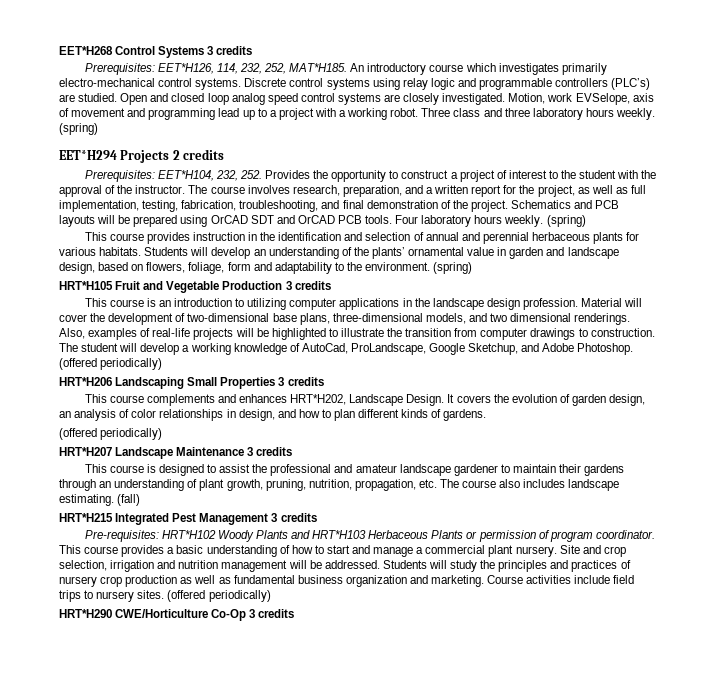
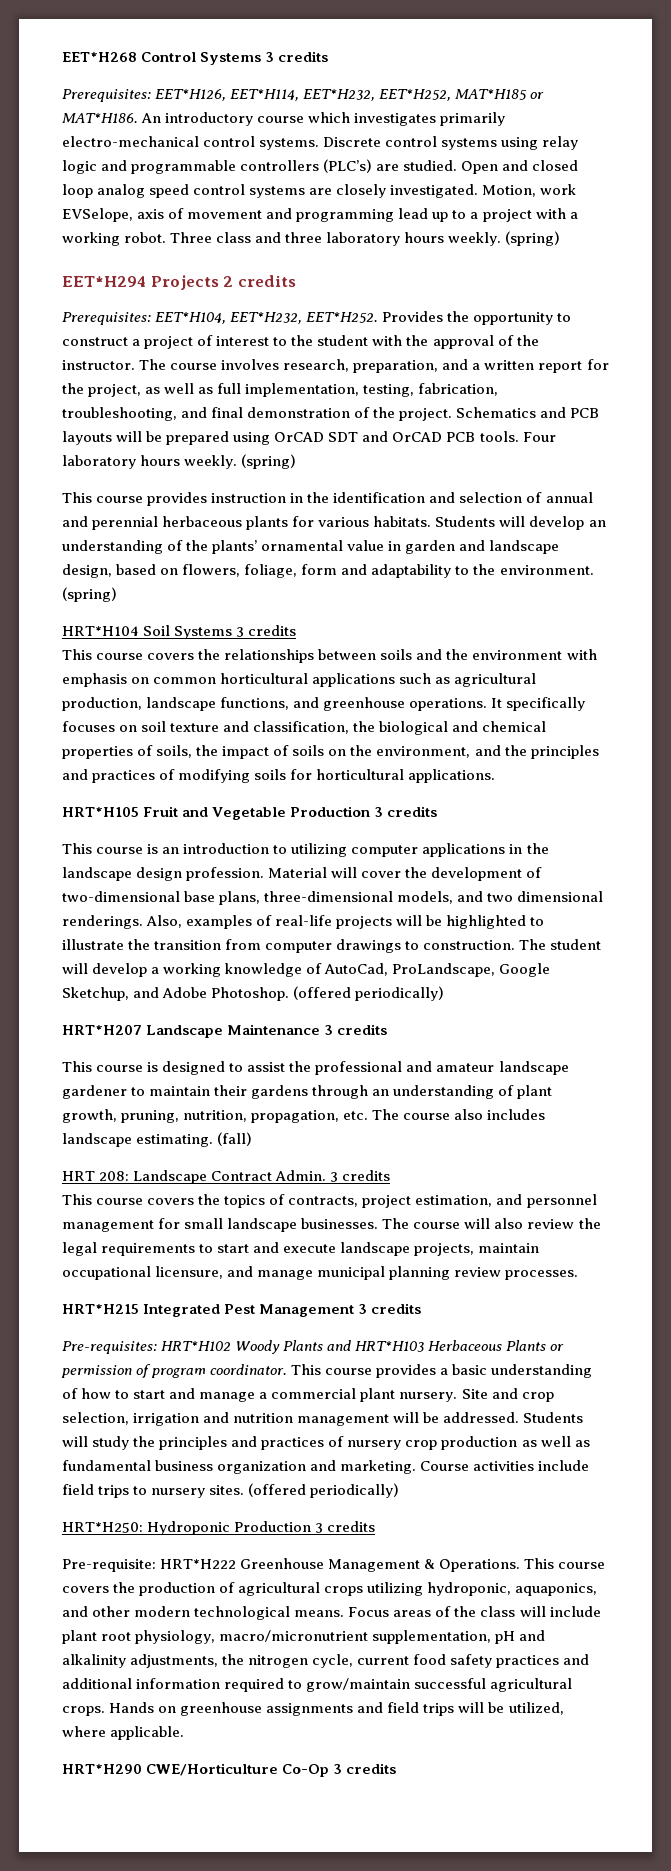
[216,63,348,74] 114, 232, 252, MAT*H185. -> [230,89,545,101] [62,113,138,123] EET*H114, EET*H232, EET*H252, MAT*H185 or MAT*H186.
[215,170,262,181] 232, 252. -> [230,312,379,324] EET*H232, EET*H252.
(473, 268) none -> [62,625,297,639] [62,649,597,663] [62,673,537,687] [62,697,586,711] [62,721,547,735] [62,745,599,759] [62,769,496,783] // HRT*H104 Soil Systems 3 credits // This course covers the relationships between soils and the environment with emphasis on common horticultural applications such as agricultural production, landscape functions, and greenhouse operations. It specifically focuses on soil texture and classification, the biological and chemical properties of soils, the impact of soils on the environment, and the principles and practices of modifying soils for horticultural applications.
[59,377,324,389] [84,394,646,406] [59,409,487,421] [59,428,163,440] // HRT*H206 Landscaping Small Properties 3 credits // This course complements and enhances HRT*H202, Landscape Design. It covers the evolution of garden design, an analysis of color relationships in design, and how to plan different kinds of gardens. // (offered periodically) -> (445, 993) none
(141, 500) none -> [62,1170,391,1184] [62,1194,597,1208] [62,1218,601,1232] [62,1242,540,1256] [62,1266,579,1280] // HRT 208: Landscape Contract Admin. 3 credits // This course covers the topics of contracts, project estimation, and personnel management for small landscape businesses. The course will also review the legal requirements to start and execute landscape projects, maintain occupational licensure, and manage municipal planning review processes.
(271, 596) none -> [62,1521,376,1535] [62,1558,606,1572] [62,1582,598,1596] [62,1606,601,1620] [62,1630,546,1644] [62,1654,590,1668] [62,1678,573,1692] [62,1702,564,1716] [62,1726,185,1740] // HRT*H250: Hydroponic Production 3 credits // Pre-requisite: HRT*H222 Greenhouse Management & Operations. This course covers the production of agricultural crops utilizing hydroponic, aquaponics, and other modern technological means. Focus areas of the class will include plant root physiology, macro/micronutrient supplementation, pH and alkalinity adjustments, the nitrogen cycle, current food safety practices and additional information required to grow/maintain successful agricultural crops. Hands on greenhouse assignments and field trips will be utilized, where applicable.

